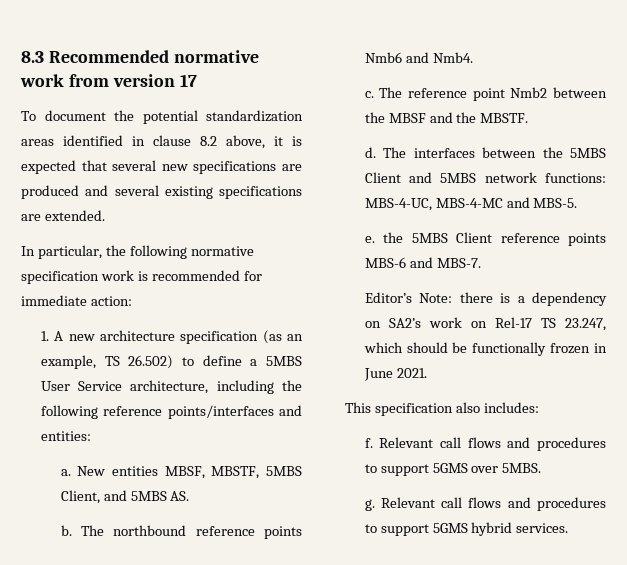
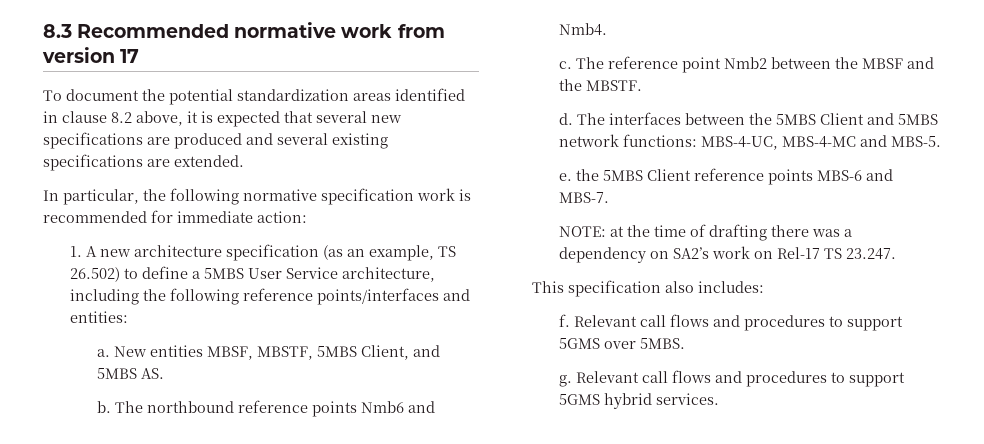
[364,292,511,303] Editor’s Note: there is -> [558,224,840,241] NOTE: at the time of drafting there was
[565,318,606,331] [363,342,607,356] [363,368,427,381] 23.247, which should be functionally frozen in June 2021. -> [845,248,896,260] 23.247.

